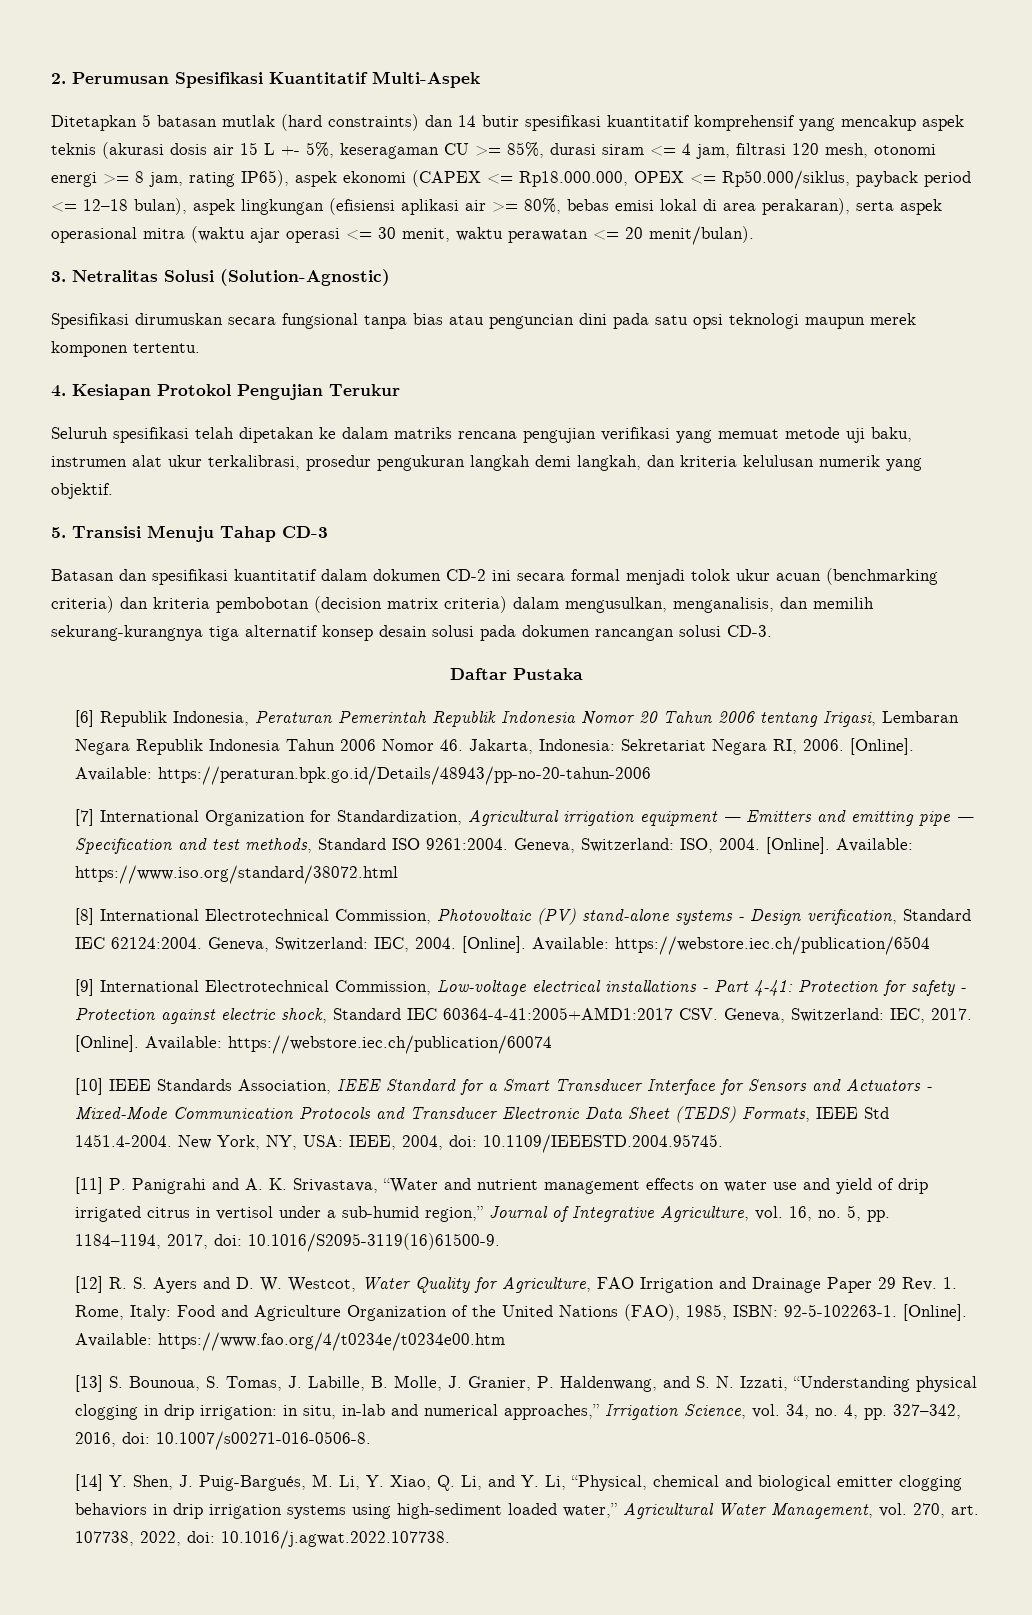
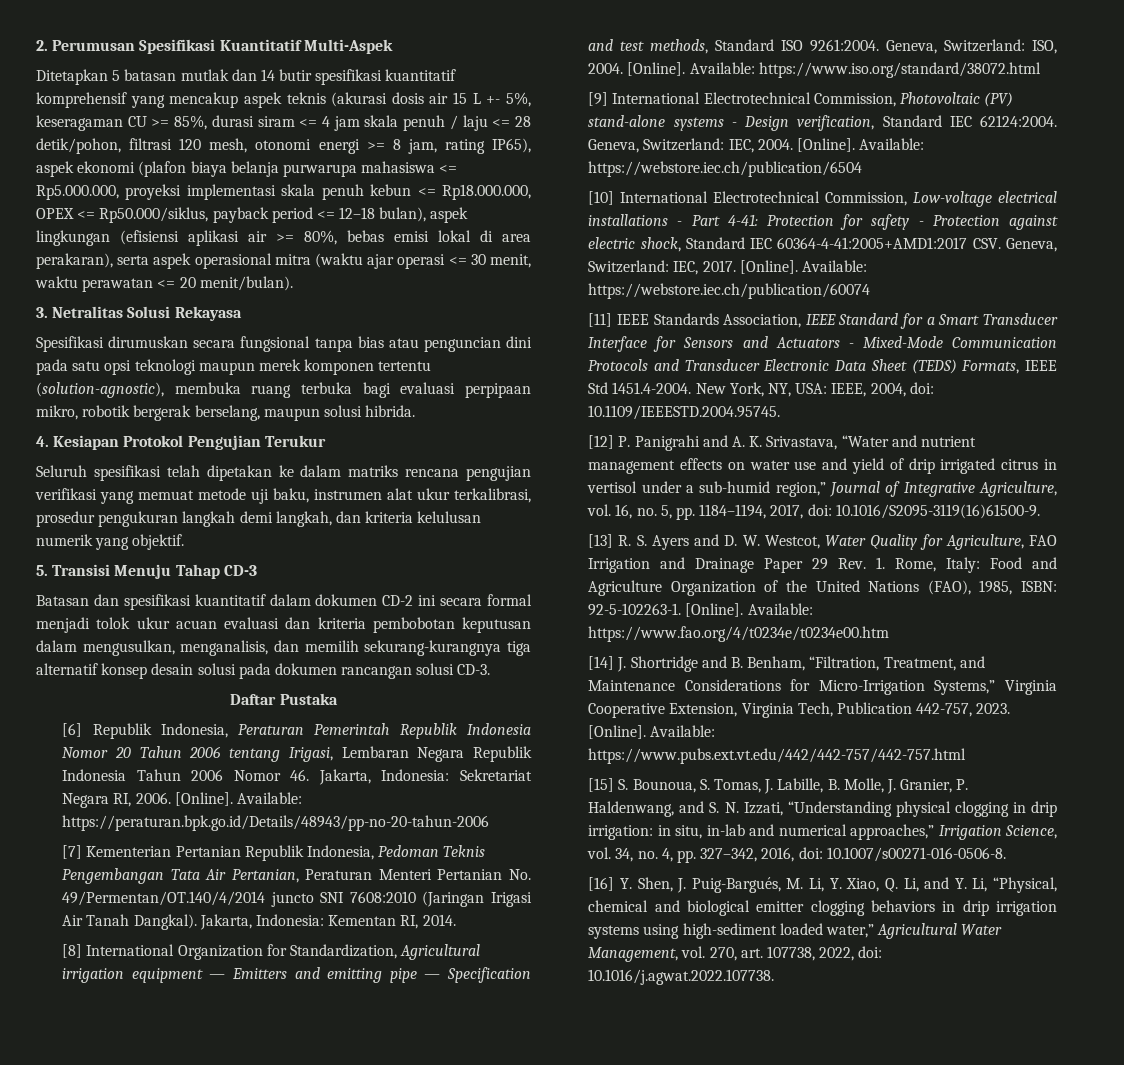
[281,114,419,131] (hard constraints) -> (229, 75) none
[696,144,730,159] jam, -> [333,115,531,131] [36,138,121,154] jam skala penuh / laju <= 28 detik/pohon,
[412,170,481,187] (CAPEX -> [138,161,458,177] [36,184,412,200] (plafon biaya belanja purwarupa mahasiswa <= Rp5.000.000, proyeksi implementasi skala penuh kebun
[220,269,390,286] (Solution-Agnostic) -> [174,306,242,321] Rekayasa
[133,343,200,353] tertentu. -> [378,361,432,371] [36,382,531,398] [36,405,416,421] tertentu (solution-agnostic), membuka ruang terbuka bagi evaluasi perpipaan mikro, robotik bergerak berselang, maupun solusi hibrida.
[826,568,938,585] [51,596,114,613] (benchmarking criteria) -> [224,617,279,629] evaluasi
[314,596,507,613] (decision matrix criteria) -> [462,617,531,633] keputusan
(95, 817) none -> [86,845,486,861] [62,868,531,884] [62,891,532,907] [62,914,456,930] [62,944,83,958] Kementerian Pertanian Republik Indonesia, Pedoman Teknis Pengembangan Tata Air Pertanian, Peraturan Menteri Pertanian No. 49/Permentan/OT.140/4/2014 juncto SNI 7608:2010 (Jaringan Irigasi Air Tanah Dangkal). Jakarta, Indonesia: Kementan RI, 2014. // [8]
[75,908,95,925] [8] -> [588,92,609,106] [9]
[75,979,95,996] [9] -> [588,191,615,205] [10]
[75,1078,104,1095] [10] -> [588,313,613,327] [11]
[75,1177,104,1194] [11] -> [588,435,615,449] [12]
[75,1276,104,1293] [12] -> [588,534,614,548] [13]
[75,1375,104,1392] [13] -> [588,656,985,672] [588,679,1057,695] [588,702,1011,718] [588,725,716,739] [588,748,967,764] [588,778,615,792] [14] J. Shortridge and B. Benham, “Filtration, Treatment, and Maintenance Considerations for Micro-Irrigation Systems,” Virginia Cooperative Extension, Virginia Tech, Publication 442-757, 2023. [Online]. Available: https://www.pubs.ext.vt.edu/442/442-757/442-757.html // [15]
[75,1474,104,1491] [14] -> [588,877,615,891] [16]

